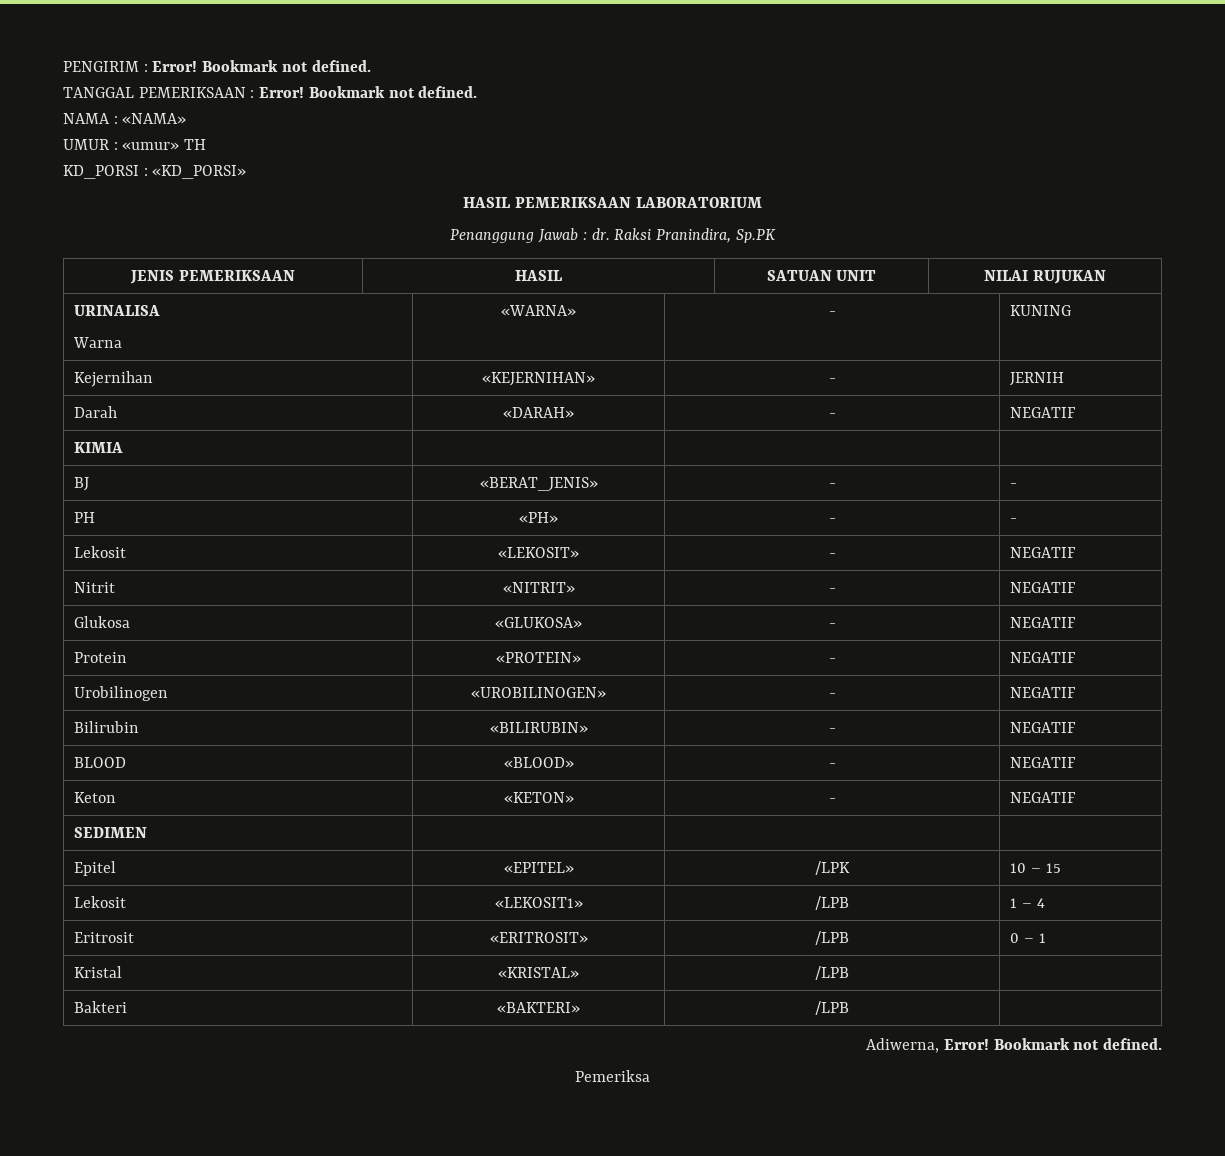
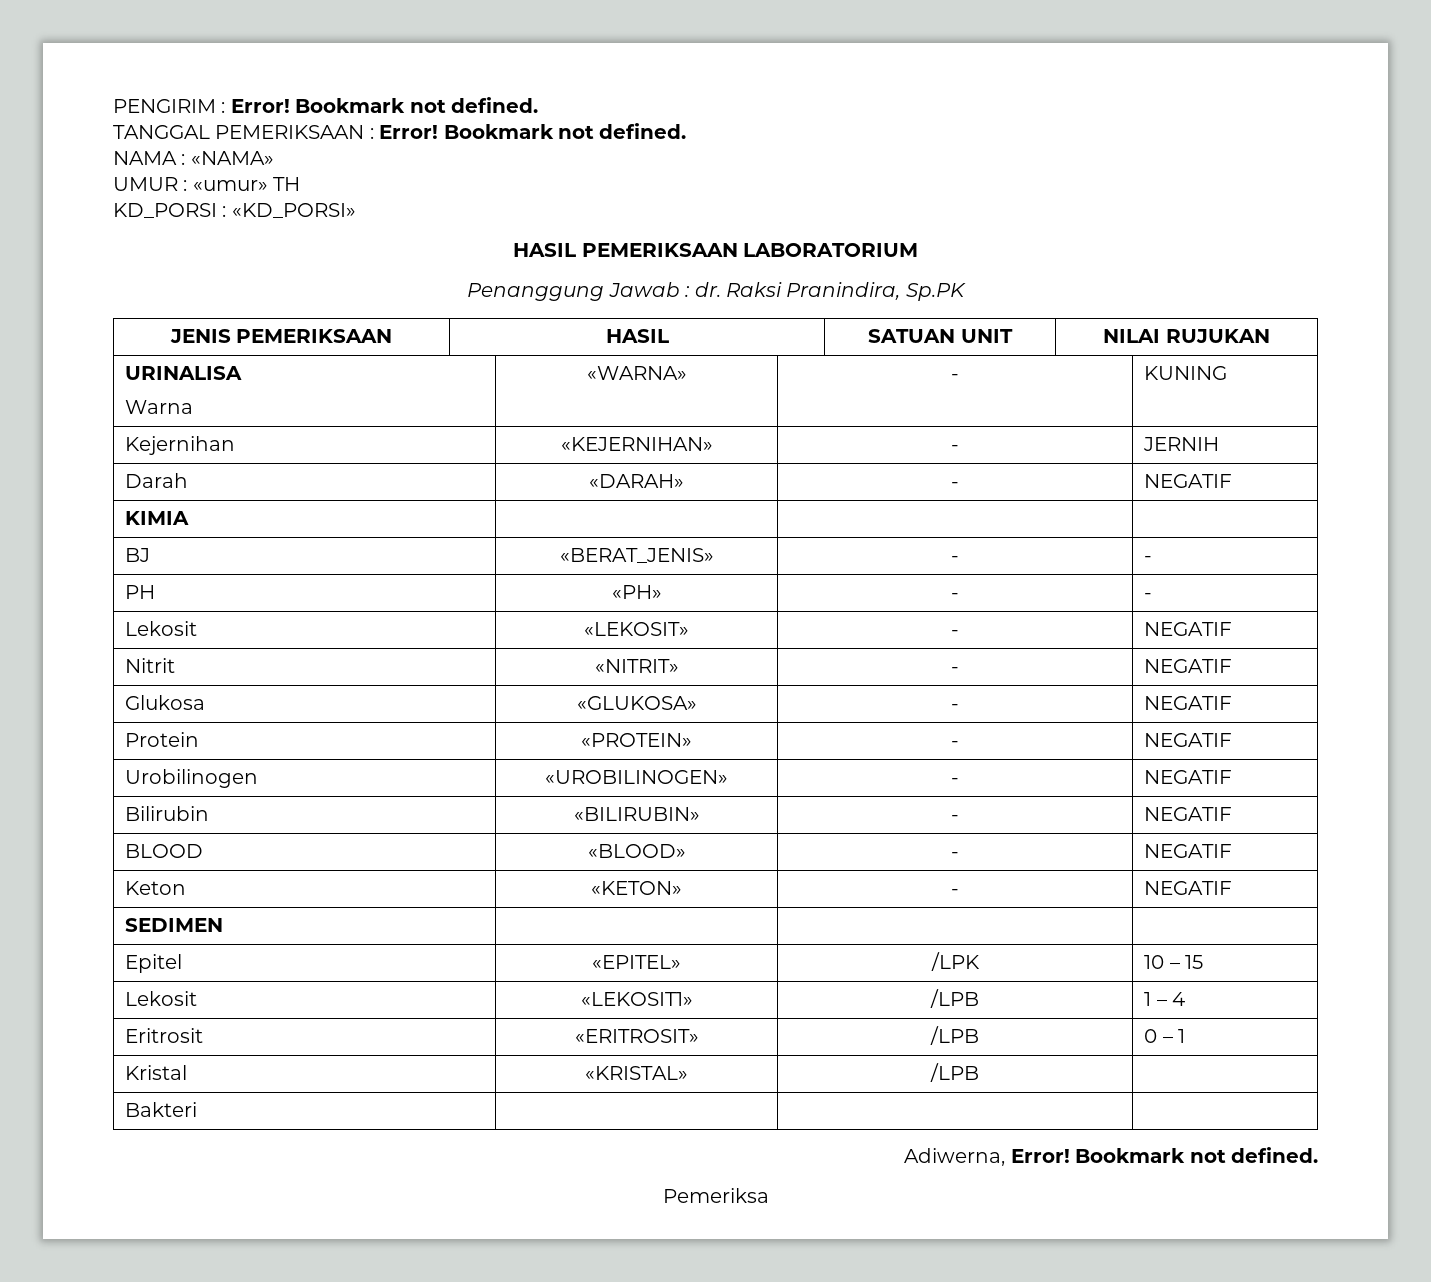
[496,1002,580,1013] [815,1001,849,1015] «BAKTERI» | /LPB -> (198, 1109) |

